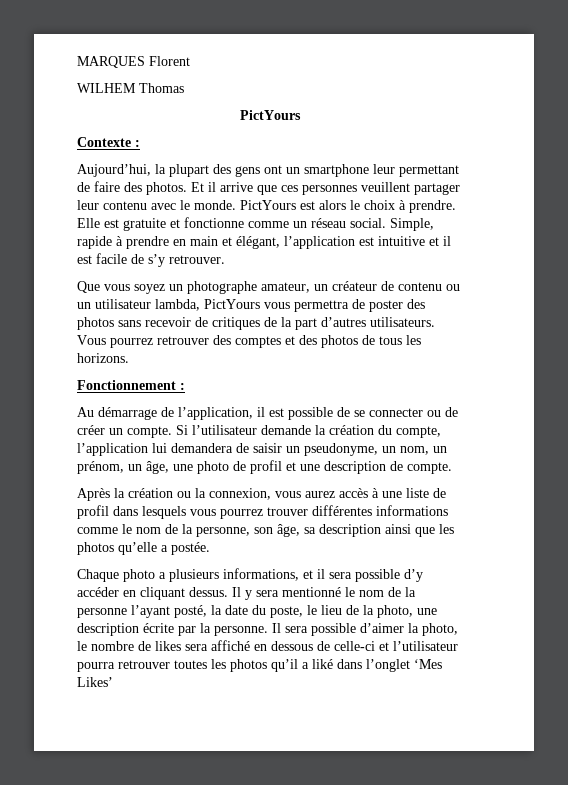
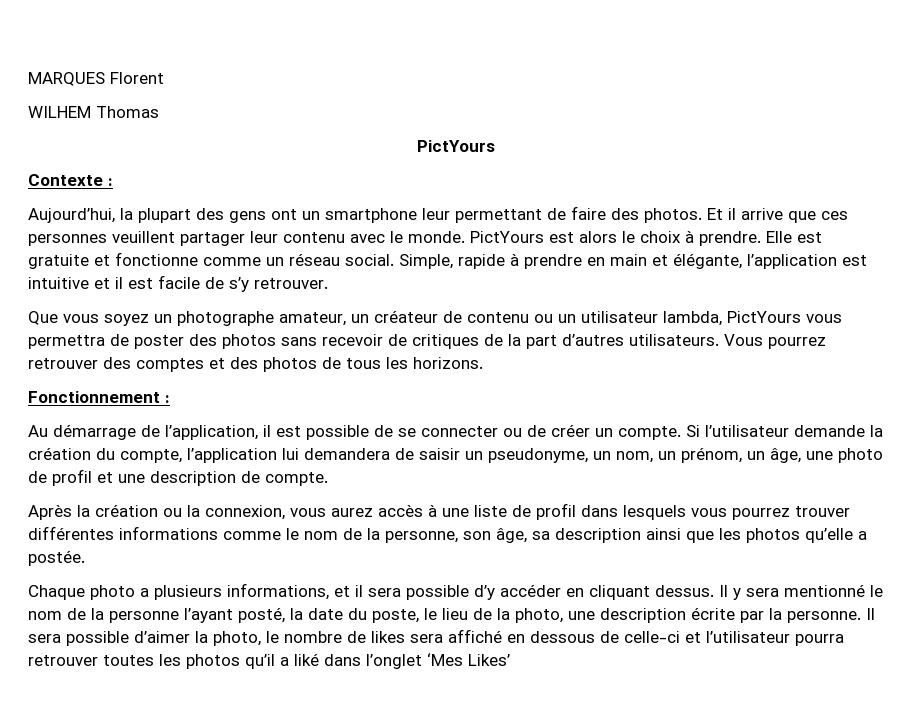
[236,236,280,249] élégant, -> [673,253,742,269] élégante,

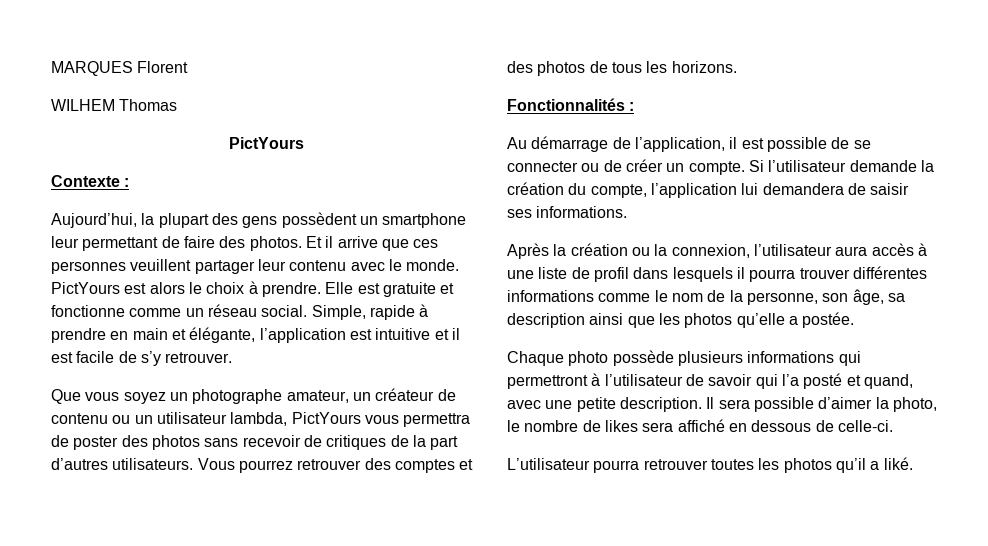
[271,209,297,220] ont -> [281,212,357,228] possèdent
[28,391,160,403] Fonctionnement -> [507,98,625,111] Fonctionnalités
[465,447,883,463] [28,469,328,486] un pseudonyme, un nom, un prénom, un âge, une photo de profil et une description de compte. -> [507,206,628,218] ses informations.
[290,508,373,517] vous aurez -> [753,244,868,256] l’utilisateur aura
[691,508,790,520] vous pourrez -> [736,267,796,282] il pourra
[140,583,883,600] [28,607,861,623] a plusieurs informations, et il sera possible d’y accéder en cliquant dessus. Il y sera mentionné le nom de la personne l’ayant posté, la date du poste, le lieu de la photo, une description écrite par la personne. -> [612,350,861,366] [507,373,913,389] [507,397,702,412] possède plusieurs informations qui permettront à l’utilisateur de savoir qui l’a posté et quand, avec une petite description.
[624,631,790,643] celle-ci et l’utilisateur -> [837,420,893,432] [507,458,590,470] celle-ci. // L’utilisateur
[294,653,510,669] liké dans l’onglet ‘Mes Likes’ -> [883,457,913,470] liké.

